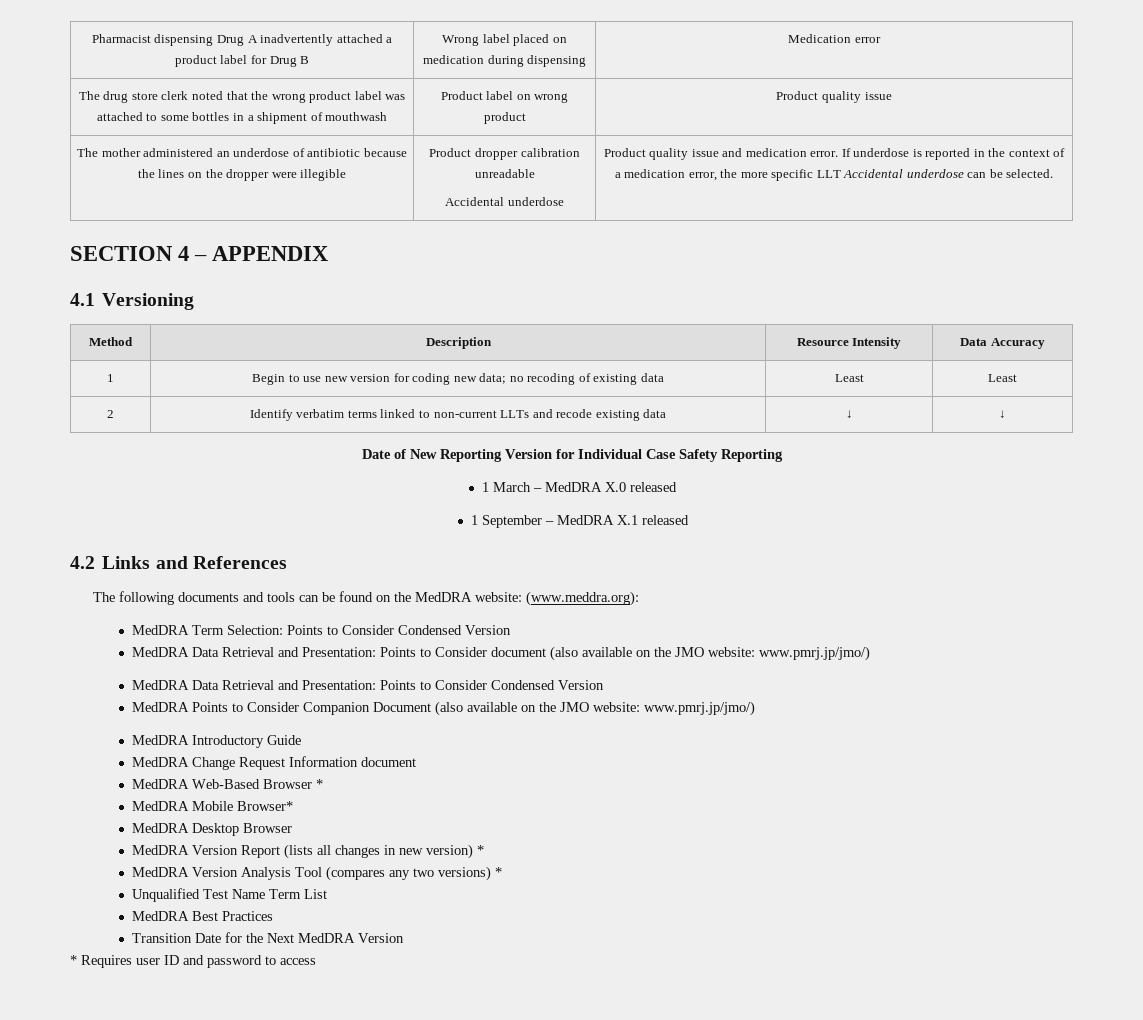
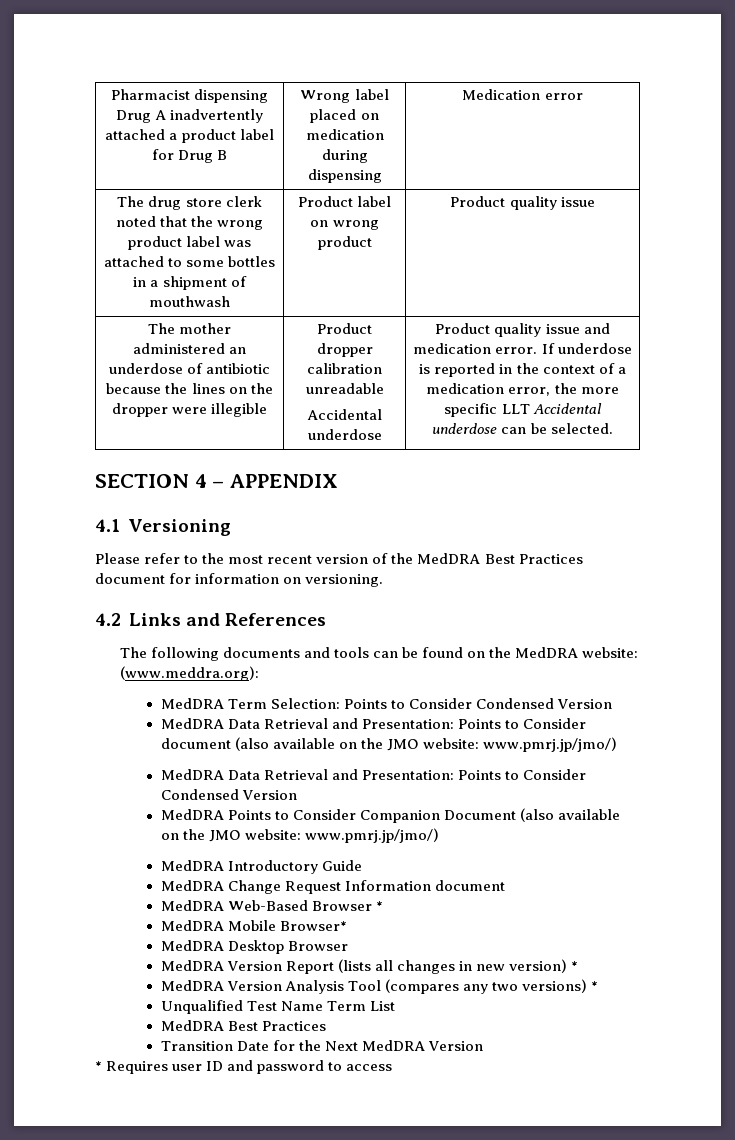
[89,337,133,346] [425,337,492,349] [796,337,902,349] [960,338,1045,349] [107,374,114,382] [252,373,664,385] [834,374,864,382] [988,374,1017,382] [107,410,114,418] [249,409,667,421] [845,410,853,418] [999,410,1006,418] [361,449,783,462] [482,482,678,492] [470,515,689,528] // Method | Description | Resource Intensity | Data Accuracy // 1 | Begin to use new version for coding new data; no recoding of existing data | Least | Least // 2 | Identify verbatim terms linked to non-current LLTs and recode existing data | ↓ | ↓ // Date of New Reporting Version for Individual Case Safety Reporting // 1 March – MedDRA X.0 released // 1 September – MedDRA X.1 released -> [95,553,583,564] [95,573,384,587] // Please refer to the most recent version of the MedDRA Best Practices document for information on versioning.

